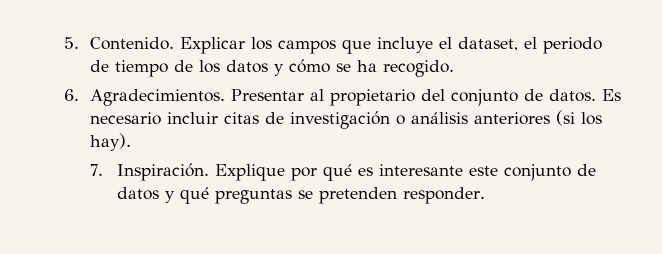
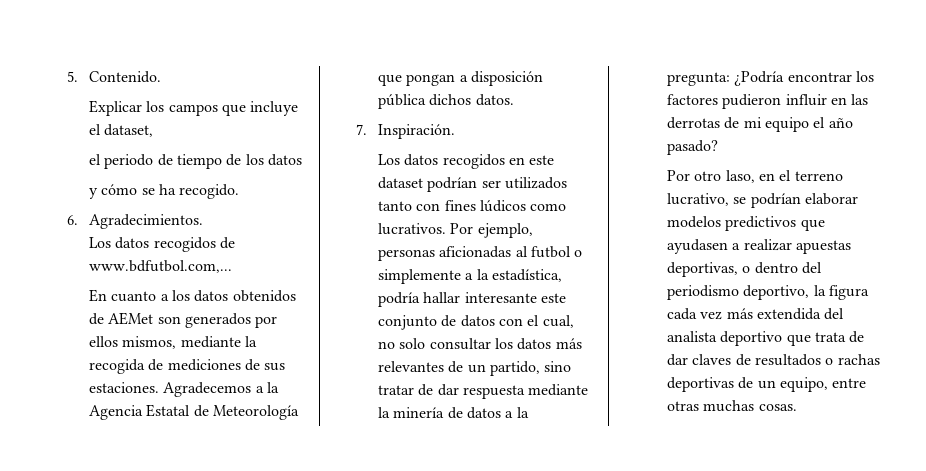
(175, 43) none -> (162, 77) //
(519, 44) none -> (154, 130) //
(269, 66) none -> (302, 160) //
[231,89,622,106] [90,110,603,129] [90,133,132,151] [90,163,373,181] Presentar al propietario del conjunto de datos. Es necesario incluir citas de investigación o análisis anteriores (si los hay). // 7. Inspiración. Explique por qué es -> [89,237,236,252] [89,260,233,273] [89,289,296,302] [89,312,278,328] [89,336,258,349] [89,359,286,374] [89,382,280,397] [89,404,300,420] [378,71,544,86] [378,94,514,109] [355,124,456,139] [378,154,555,169] [378,177,568,192] [378,200,567,212] [378,223,533,238] [378,246,583,261] [378,269,563,284] [378,292,461,307] // Los datos recogidos de www.bdfutbol.com,... // En cuanto a los datos obtenidos de AEMet son generados por ellos mismos, mediante la recogida de mediciones de sus estaciones. Agradecemos a la Agencia Estatal de Meteorología que pongan a disposición pública dichos datos. // 7. Inspiración. // Los datos recogidos en este dataset podrían ser utilizados tanto con fines lúdicos como lucrativos. Por ejemplo, personas aficionadas al futbol o simplemente a la estadística, podría hallar
[164,187,485,204] y qué preguntas se pretenden responder. -> [499,315,574,328] [378,338,582,350] [378,361,572,376] [378,384,589,399] [378,407,529,419] [667,71,875,86] [667,94,869,109] [667,117,853,132] [667,140,719,155] [667,170,843,183] [667,193,859,208] [667,216,825,231] [667,239,852,254] [667,262,823,277] [667,285,870,300] [667,308,845,320] [667,331,865,346] [667,354,880,366] [667,377,867,392] [667,400,797,412] con el cual, no solo consultar los datos más relevantes de un partido, sino tratar de dar respuesta mediante la minería de datos a la pregunta: ¿Podría encontrar los factores pudieron influir en las derrotas de mi equipo el año pasado? // Por otro laso, en el terreno lucrativo, se podrían elaborar modelos predictivos que ayudasen a realizar apuestas deportivas, o dentro del periodismo deportivo, la figura cada vez más extendida del analista deportivo que trata de dar claves de resultados o rachas deportivas de un equipo, entre otras muchas cosas.

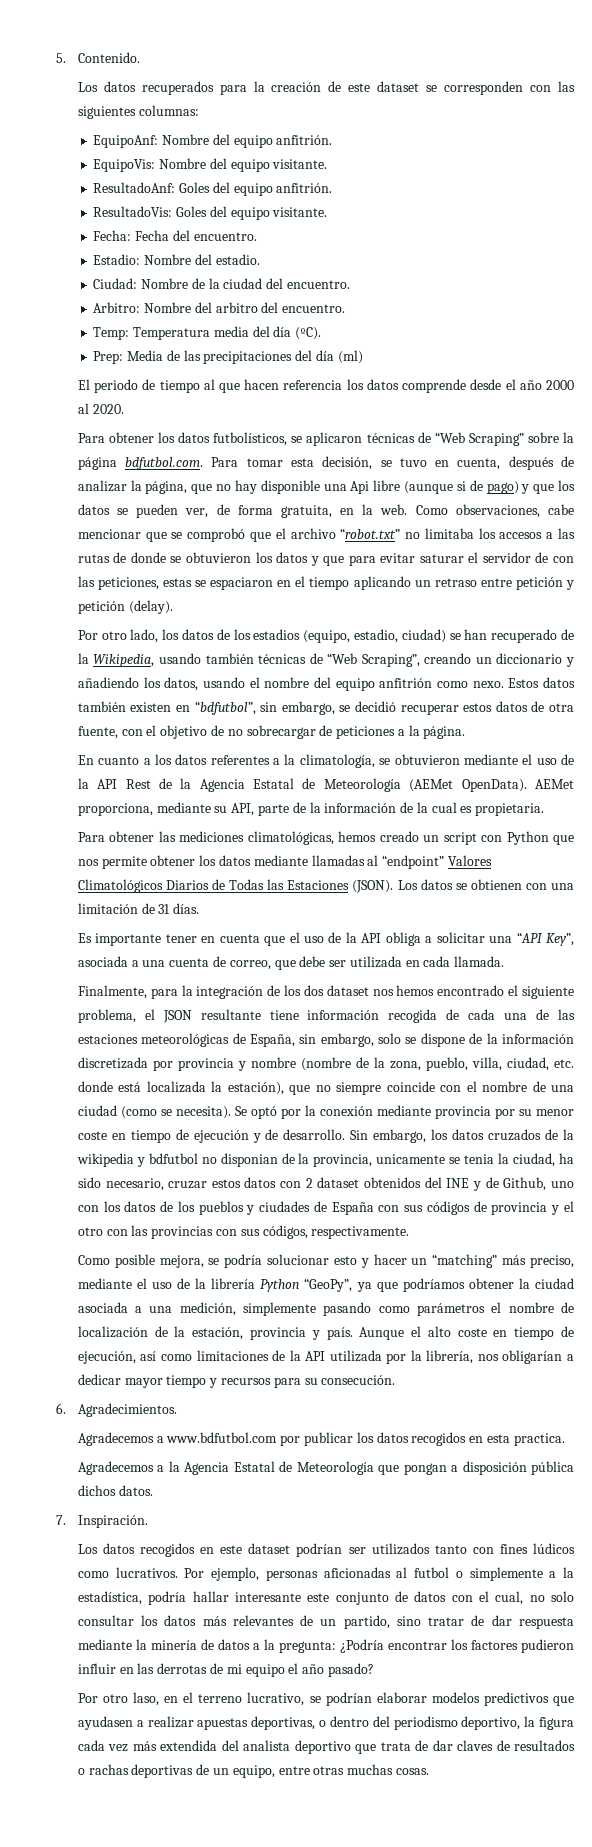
[89,100,299,116] [89,124,154,137] [89,154,302,169] [89,184,240,199] [66,214,204,229] [89,237,236,252] [89,260,233,273] Explicar los campos que incluye el dataset, // el periodo de tiempo de los datos // y cómo se ha recogido. // 6. Agradecimientos. // Los datos recogidos de www.bdfutbol.com,... -> [77,81,575,95] [77,105,199,119] [93,134,333,148] [93,158,328,172] [93,182,333,196] [93,206,328,220] [93,230,257,241] [93,254,260,265] [93,278,350,289] [93,302,346,313] [93,326,322,340] [93,350,363,364] [77,379,574,393] [77,403,124,414] [77,432,575,446] [77,456,575,470] [77,480,575,494] [77,504,574,518] [77,528,576,542] [77,552,574,566] [77,576,574,590] [77,600,173,614] [77,629,575,643] [77,653,574,667] [77,677,575,691] [77,701,574,715] [77,725,466,739] Los datos recuperados para la creación de este dataset se corresponden con las siguientes columnas: // EquipoAnf: Nombre del equipo anfitrión. // EquipoVis: Nombre del equipo visitante. // ResultadoAnf: Goles del equipo anfitrión. // ResultadoVis: Goles del equipo visitante. // Fecha: Fecha del encuentro. // Estadio: Nombre del estadio. // Ciudad: Nombre de la ciudad del encuentro. // Arbitro: Nombre del arbitro del encuentro. // Temp: Temperatura media del día (ºC). // Prep: Media de las precipitaciones del día (ml) // El periodo de tiempo al que hacen referencia los datos comprende desde el año 2000 al 2020. // Para obtener los datos futbolísticos, se aplicaron técnicas de “Web Scraping” sobre la página bdfutbol.com. Para tomar esta decisión, se tuvo en cuenta, después de analizar la página, que no hay disponible una Api libre (aunque si de pago) y que los datos se pueden ver, de forma gratuita, en la web. Como observaciones, cabe mencionar que se comprobó que el archivo “robot.txt” no limitaba los accesos a las rutas de donde se obtuvieron los datos y que para evitar saturar el servidor de con las peticiones, estas se espaciaron en el tiempo aplicando un retraso entre petición y petición (delay). // Por otro lado, los datos de los estadios (equipo, estadio, ciudad) se han recuperado de la Wikipedia, usando también técnicas de “Web Scraping”, creando un diccionario y añadiendo los datos, usando el nombre del equipo anfitrión como nexo. Estos datos también existen en “bdfutbol”, sin embargo, se decidió recuperar estos datos de otra fuente, con el objetivo de no sobrecargar de peticiones a la página.
[232,290,296,302] [89,312,278,328] [89,336,258,349] [89,359,286,374] [89,382,160,393] obtenidos de AEMet son generados por ellos mismos, mediante la recogida de mediciones de sus estaciones. -> [210,754,574,768] [77,778,574,792] [77,802,545,816] [77,831,574,845] [77,855,492,869] [77,879,574,893] [77,903,200,914] [77,932,574,946] [77,956,505,970] [77,985,574,999] [77,1009,575,1023] [77,1033,574,1047] [77,1057,574,1071] [77,1081,575,1095] [77,1105,575,1119] [77,1129,574,1143] [76,1153,575,1167] [77,1177,574,1191] [77,1201,574,1215] [77,1225,410,1239] [77,1254,574,1268] [77,1278,574,1292] [77,1302,574,1316] [77,1326,575,1340] [77,1350,574,1364] [77,1374,396,1388] [56,1403,177,1417] [77,1432,565,1446] referentes a la climatología, se obtuvieron mediante el uso de la API Rest de la Agencia Estatal de Meteorología (AEMet OpenData). AEMet proporciona, mediante su API, parte de la información de la cual es propietaria. // Para obtener las mediciones climatológicas, hemos creado un script con Python que nos permite obtener los datos mediante llamadas al “endpoint” Valores Climatológicos Diarios de Todas las Estaciones (JSON). Los datos se obtienen con una limitación de 31 días. // Es importante tener en cuenta que el uso de la API obliga a solicitar una “API Key”, asociada a una cuenta de correo, que debe ser utilizada en cada llamada. // Finalmente, para la integración de los dos dataset nos hemos encontrado el siguiente problema, el JSON resultante tiene información recogida de cada una de las estaciones meteorológicas de España, sin embargo, solo se dispone de la información discretizada por provincia y nombre (nombre de la zona, pueblo, villa, ciudad, etc. donde está localizada la estación), que no siempre coincide con el nombre de una ciudad (como se necesita). Se optó por la conexión mediante provincia por su menor coste en tiempo de ejecución y de desarrollo. Sin embargo, los datos cruzados de la wikipedia y bdfutbol no disponian de la provincia, unicamente se tenia la ciudad, ha sido necesario, cruzar estos datos con 2 dataset obtenidos del INE y de Github, uno con los datos de los pueblos y ciudades de España con sus códigos de provincia y el otro con las provincias con sus códigos, respectivamente. // Como posible mejora, se podría solucionar esto y hacer un “matching” más preciso, mediante el uso de la librería Python “GeoPy”, ya que podríamos obtener la ciudad asociada a una medición, simplemente pasando como parámetros el nombre de localización de la estación, provincia y país. Aunque el alto coste en tiempo de ejecución, así como limitaciones de la API utilizada por la librería, nos obligarían a dedicar mayor tiempo y recursos para su consecución. // 6. Agradecimientos. // Agradecemos a www.bdfutbol.com por publicar los datos recogidos en esta practica. //

